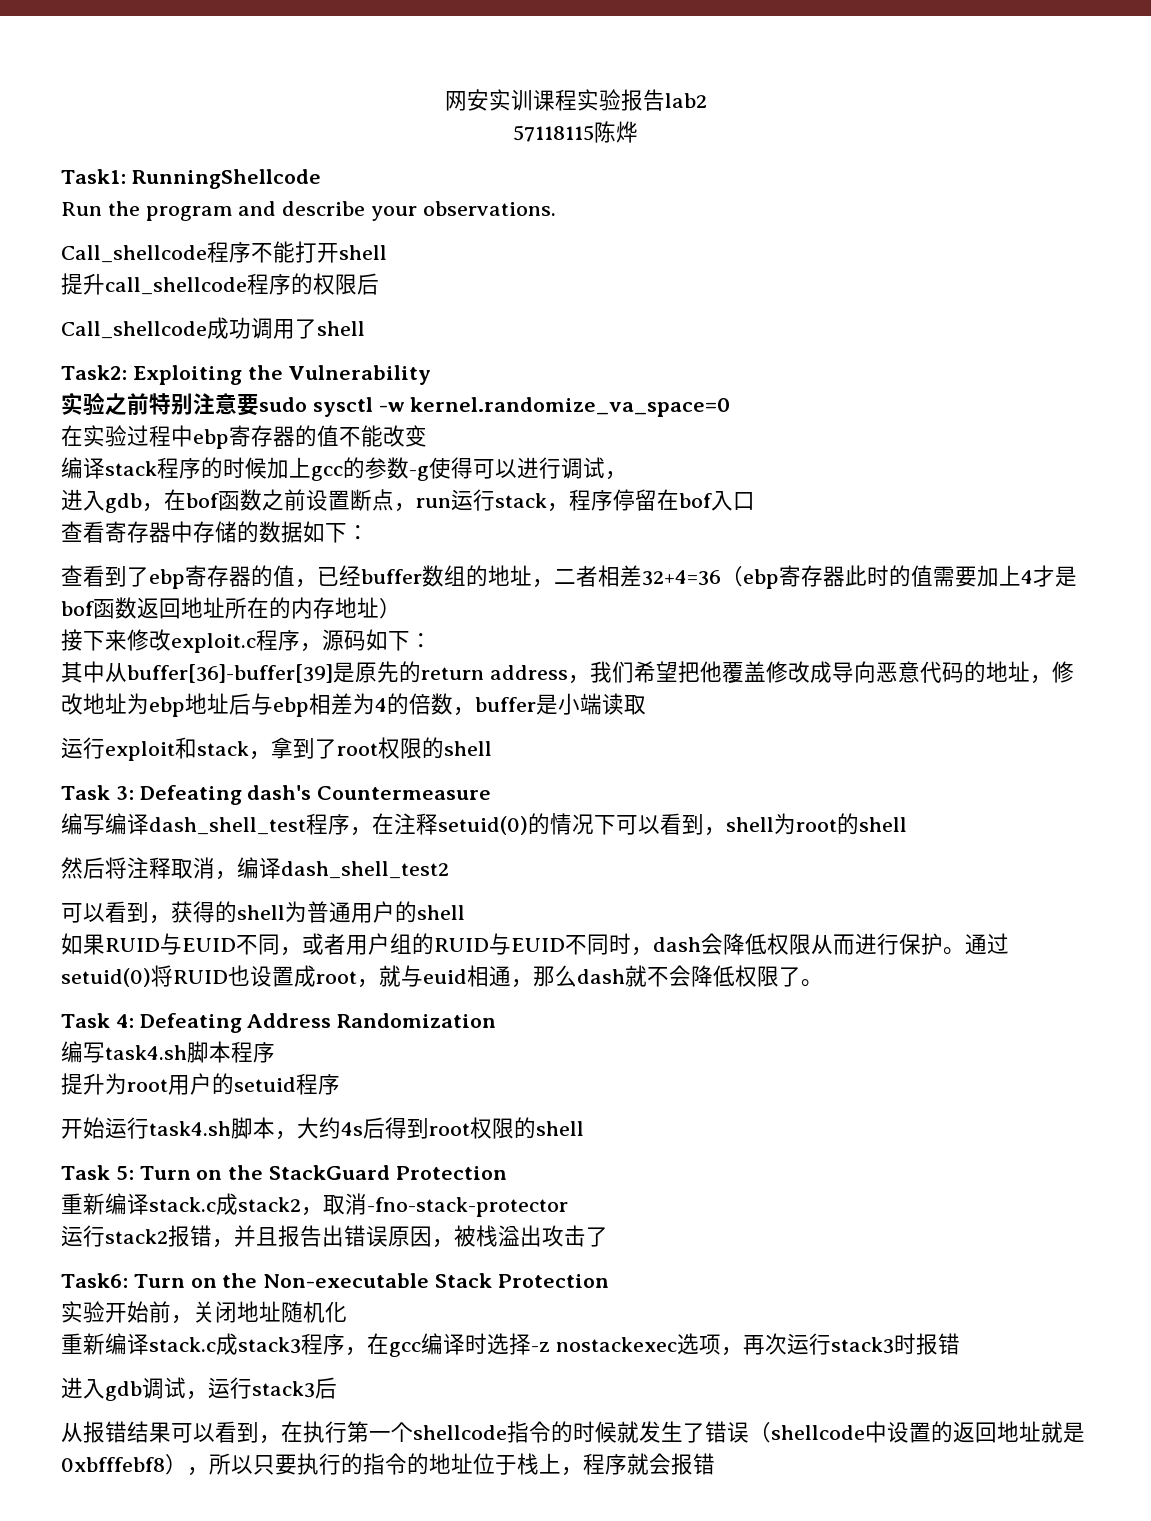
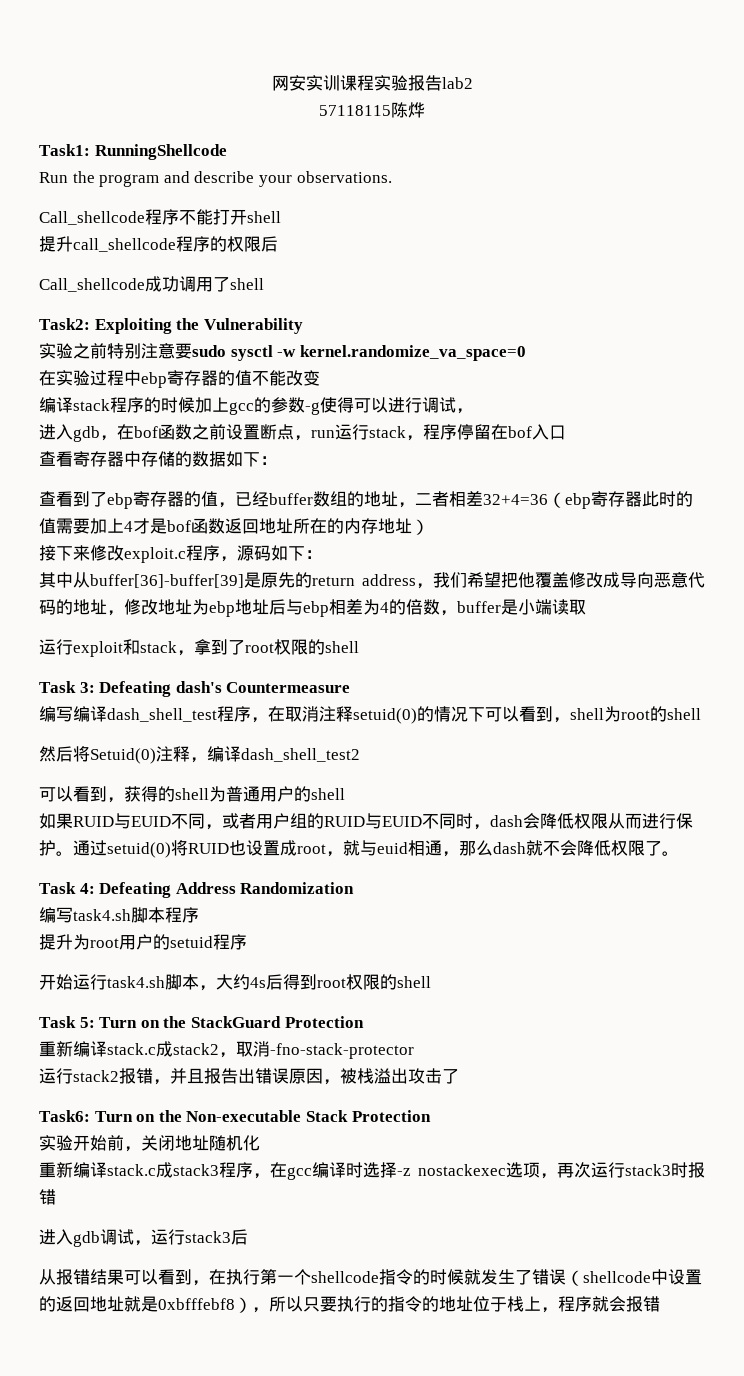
(394, 823) none -> [285,706,319,722] 取消
[127,857,215,879] 注释取消 -> [90,746,190,764] Setuid(0)注释

